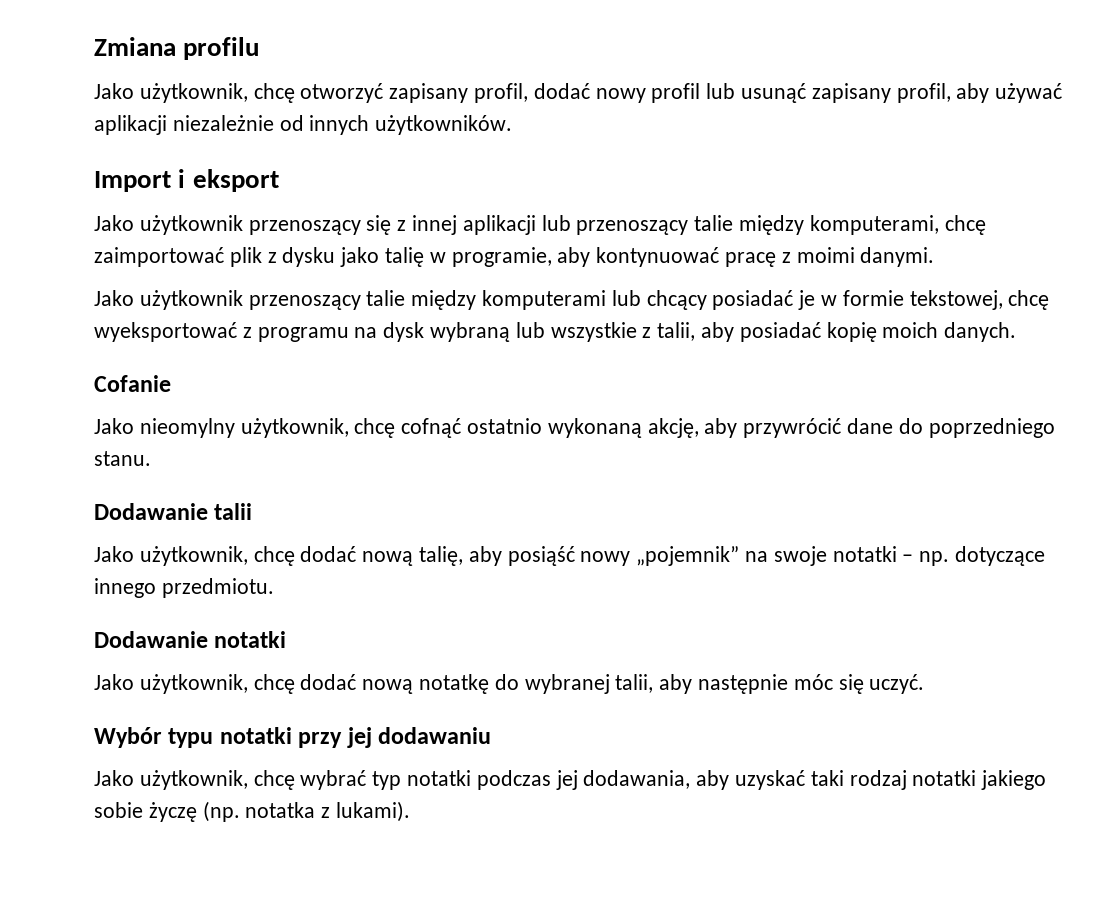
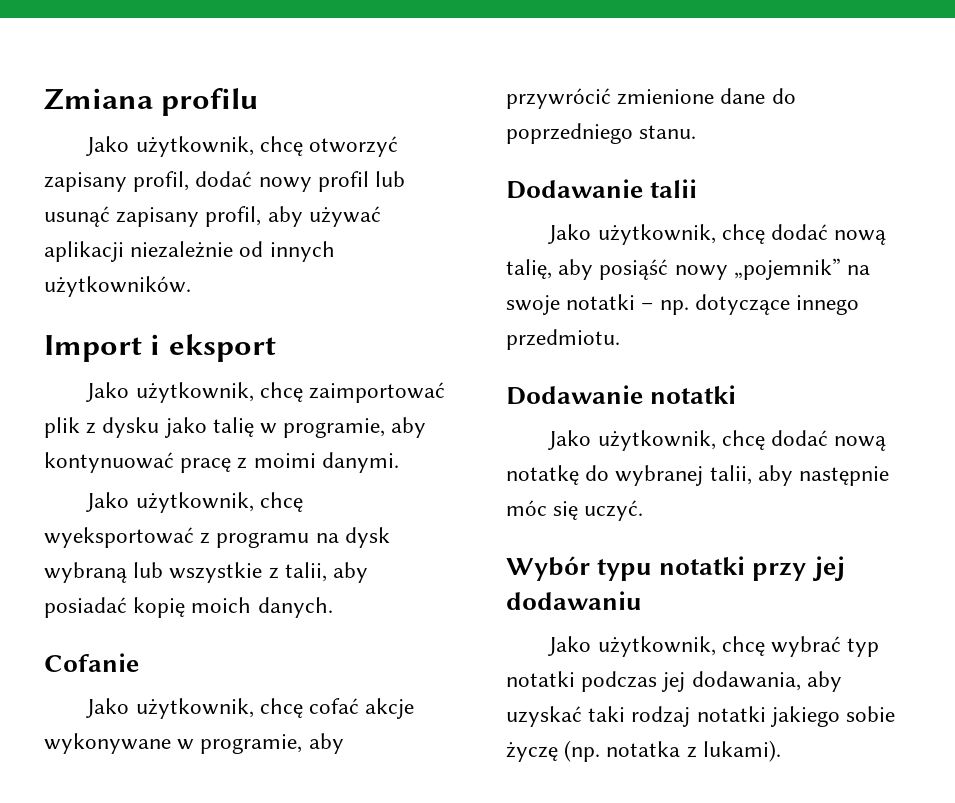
[139,215,939,235] użytkownik przenoszący się z innej aplikacji lub przenoszący talie między komputerami, -> [135,382,254,403] użytkownik,
[139,290,1003,310] użytkownik przenoszący talie między komputerami lub chcący posiadać je w formie tekstowej, -> [135,492,254,513] użytkownik,
[139,418,699,438] nieomylny użytkownik, chcę cofnąć ostatnio wykonaną akcję, -> [135,698,415,719] [44,733,303,754] użytkownik, chcę cofać akcje wykonywane w programie,
(842, 428) none -> [617,89,715,105] zmienione

